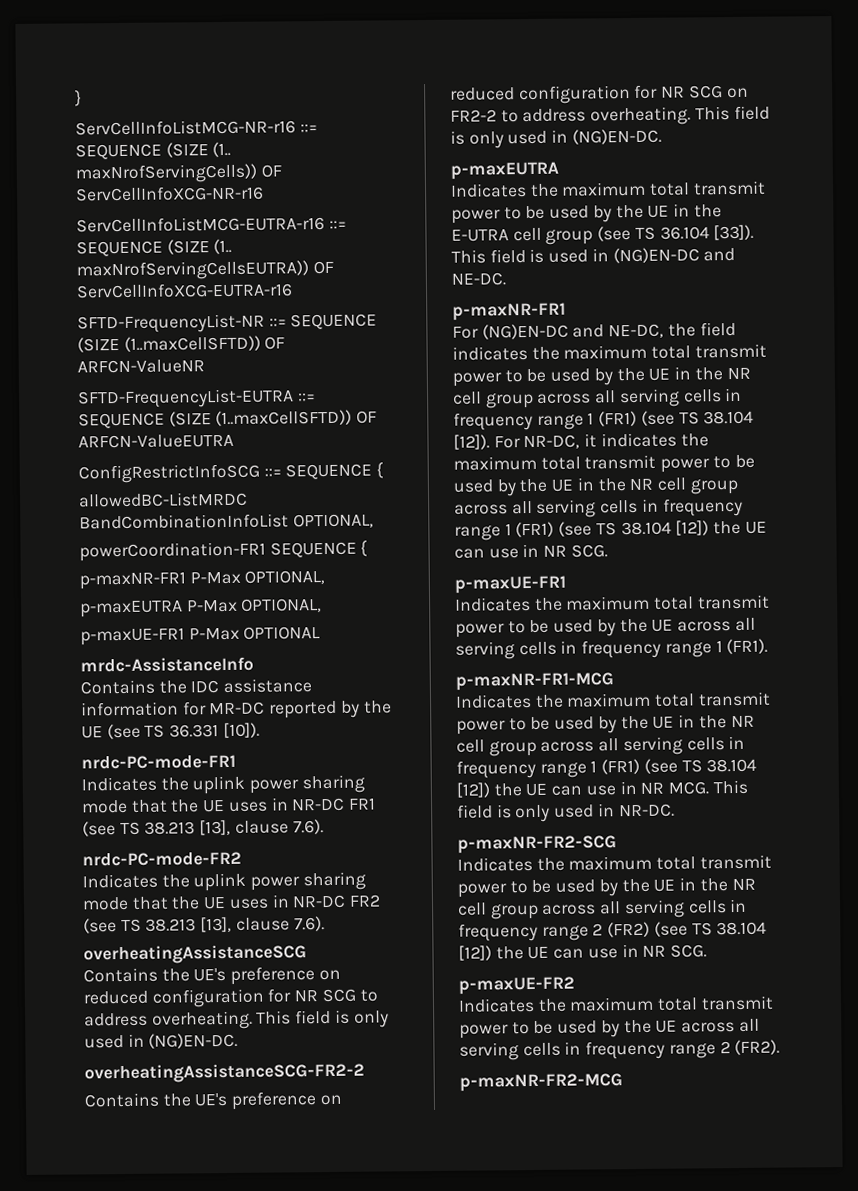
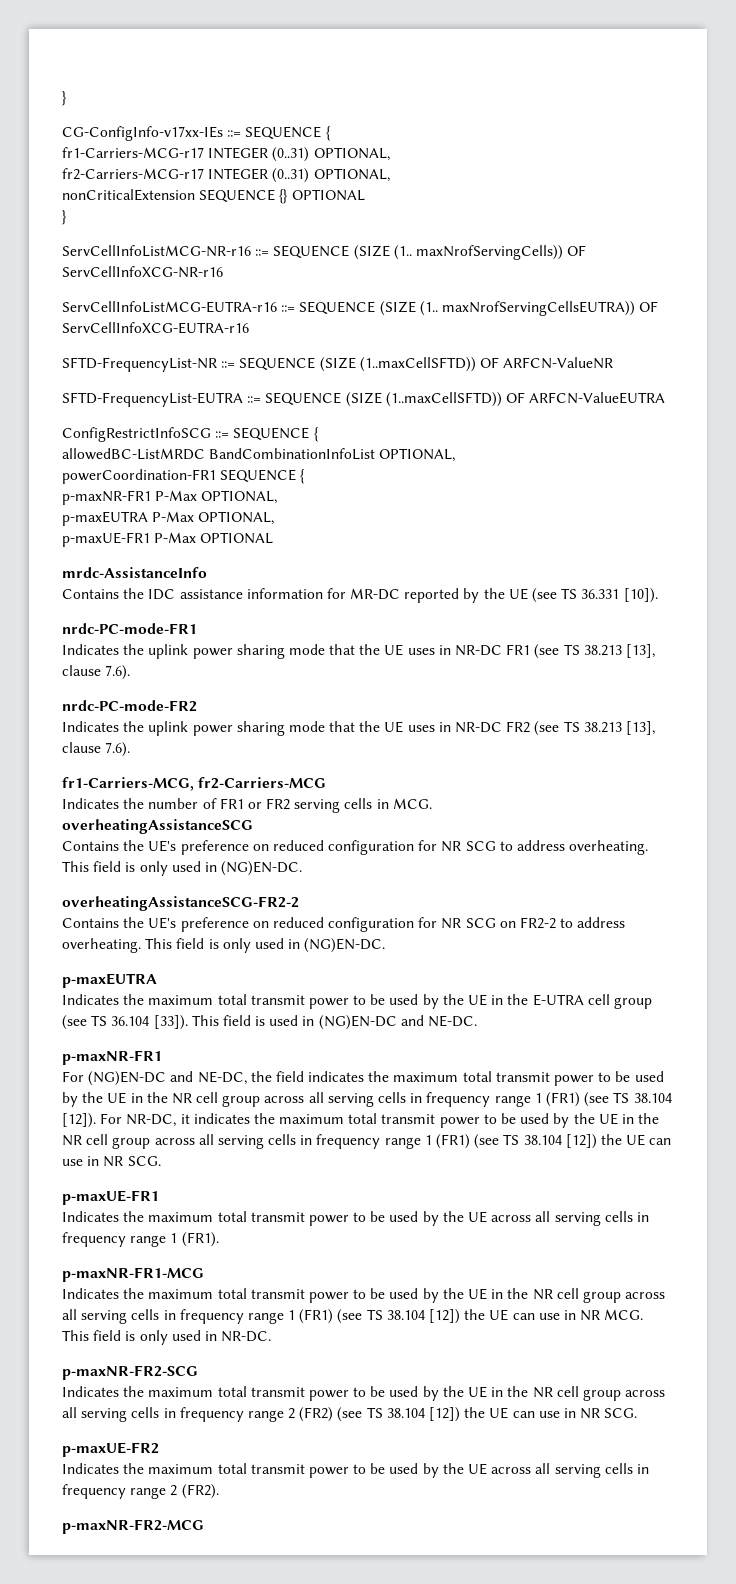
[75,89,82,107] } -> [62,91,67,106] [62,126,331,141] [62,147,390,162] [62,168,390,183] [62,189,365,204] [62,210,67,225] } // CG-ConfigInfo-v17xx-IEs ::= SEQUENCE { // fr1-Carriers-MCG-r17 INTEGER (0..31) OPTIONAL, // fr2-Carriers-MCG-r17 INTEGER (0..31) OPTIONAL, // nonCriticalExtension SEQUENCE {} OPTIONAL // }
(325, 924) none -> [62,777,327,791] [62,798,432,813] // fr1-Carriers-MCG, fr2-Carriers-MCG // Indicates the number of FR1 or FR2 serving cells in MCG.

